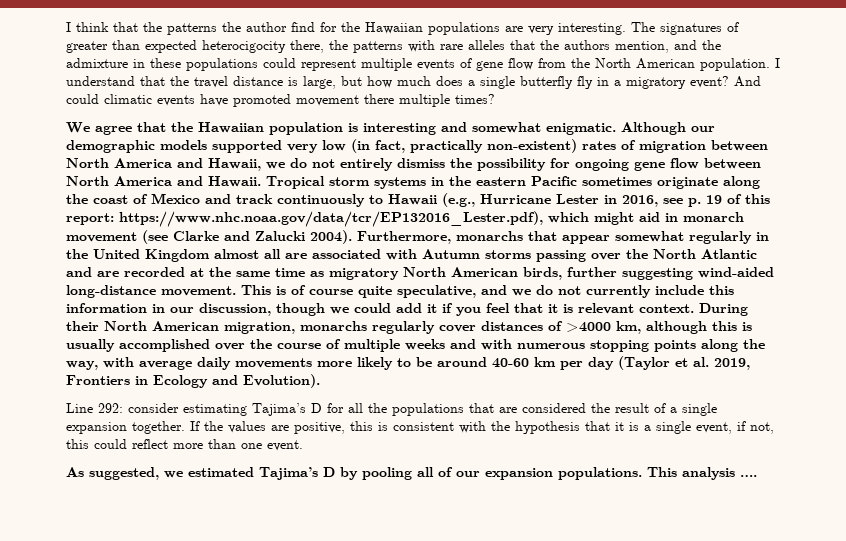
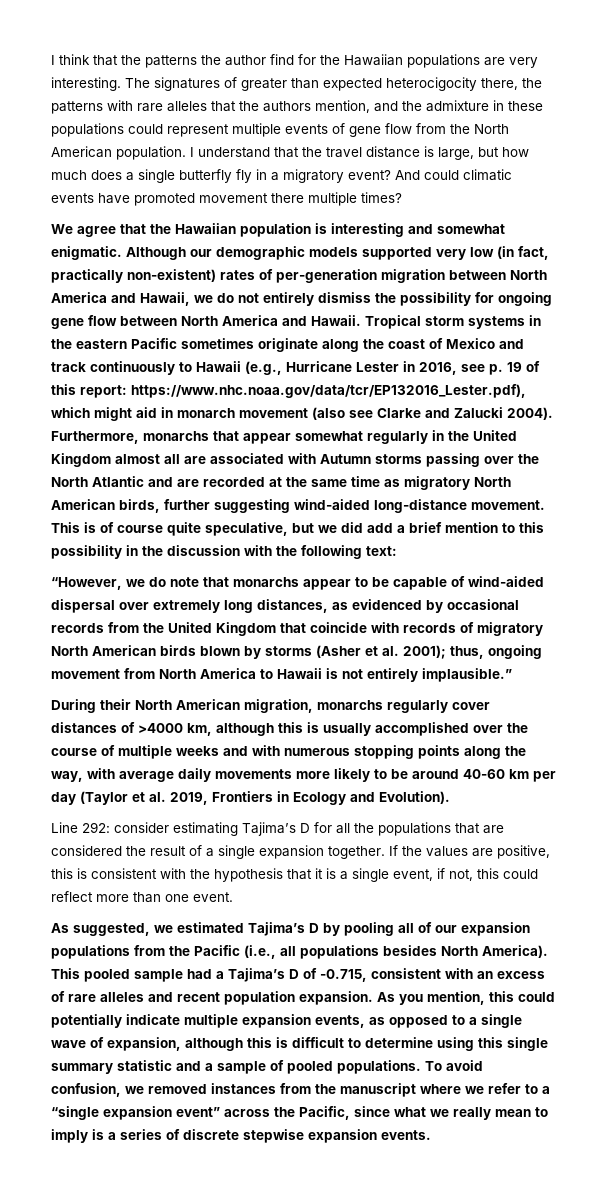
(636, 145) none -> [276,269,377,283] per-generation
[142,230,168,244] (see -> [312,407,373,420] (also see
[481,285,734,298] [66,303,694,316] and we do not currently include this information in our discussion, though we could add it if you feel that it is relevant context. -> [292,522,544,533] [51,545,397,559] [51,576,544,590] [51,599,519,613] [51,622,543,636] [51,645,542,659] [51,668,512,682] but we did add a brief mention to this possibility in the discussion with the following text: // “However, we do note that monarchs appear to be capable of wind-aided dispersal over extremely long distances, as evidenced by occasional records from the United Kingdom that coincide with records of migratory North American birds blown by storms (Asher et al. 2001); thus, ongoing movement from North America to Hawaii is not entirely implausible.” //
[558,467,757,480] populations. This analysis …. -> [51,945,548,959] [51,968,545,982] [51,991,555,1005] [51,1014,522,1028] [51,1037,548,1051] [51,1060,483,1074] [51,1083,550,1097] [51,1106,548,1120] [51,1129,431,1143] populations from the Pacific (i.e., all populations besides North America). This pooled sample had a Tajima’s D of -0.715, consistent with an excess of rare alleles and recent population expansion. As you mention, this could potentially indicate multiple expansion events, as opposed to a single wave of expansion, although this is difficult to determine using this single summary statistic and a sample of pooled populations. To avoid confusion, we removed instances from the manuscript where we refer to a “single expansion event” across the Pacific, since what we really mean to imply is a series of discrete stepwise expansion events.

